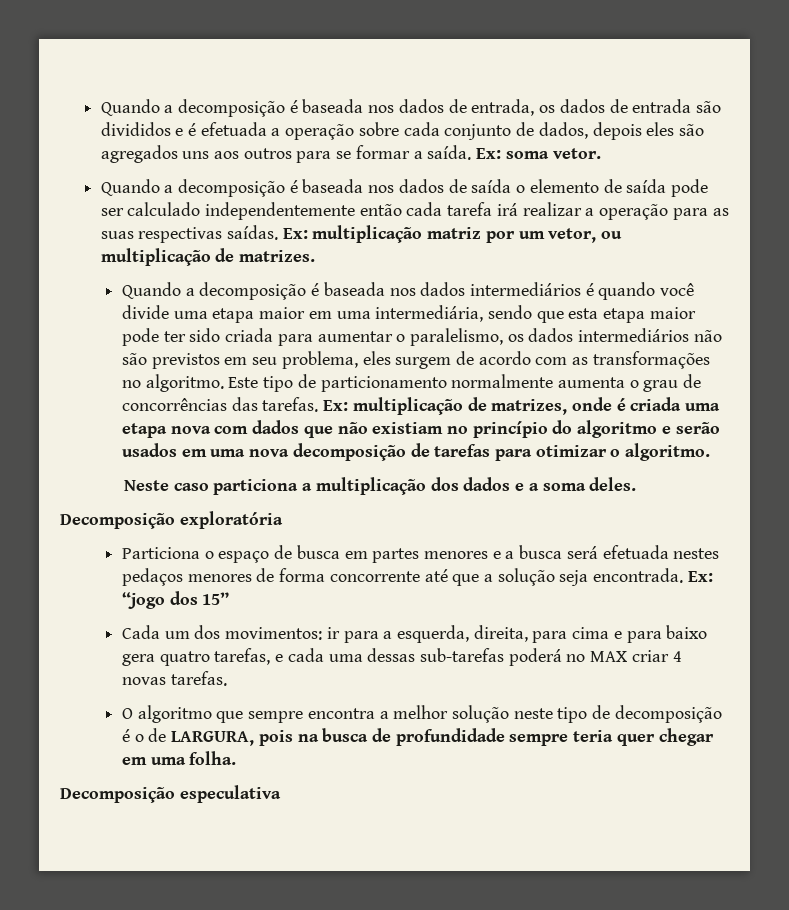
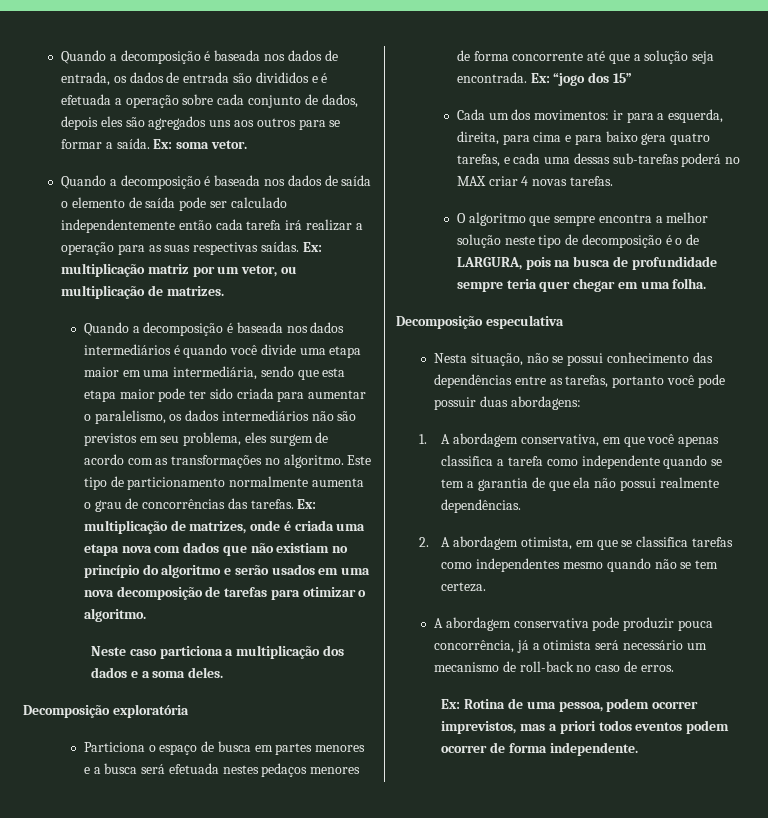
(281, 794) none -> [434,352,713,366] [434,374,725,388] [434,396,581,410] [418,433,720,447] [441,455,723,469] [441,477,719,491] [441,499,522,513] [418,536,733,550] [441,558,719,572] [441,582,487,592] [434,617,713,631] [434,640,707,653] [434,661,674,672] [441,698,699,712] [441,720,730,734] [441,742,638,756] // Nesta situação, não se possui conhecimento das dependências entre as tarefas, portanto você pode possuir duas abordagens: // 1. A abordagem conservativa, em que você apenas classifica a tarefa como independente quando se tem a garantia de que ela não possui realmente dependências. // 2. A abordagem otimista, em que se classifica tarefas como independentes mesmo quando não se tem certeza. // A abordagem conservativa pode produzir pouca concorrência, já a otimista será necessário um mecanismo de roll-back no caso de erros. // Ex: Rotina de uma pessoa, podem ocorrer imprevistos, mas a priori todos eventos podem ocorrer de forma independente.

